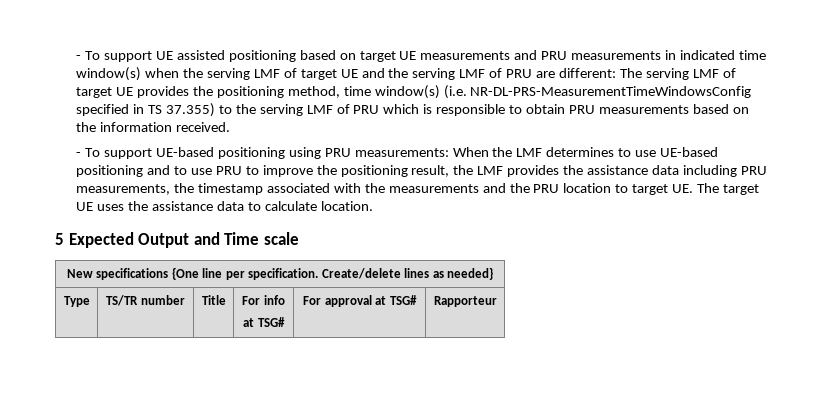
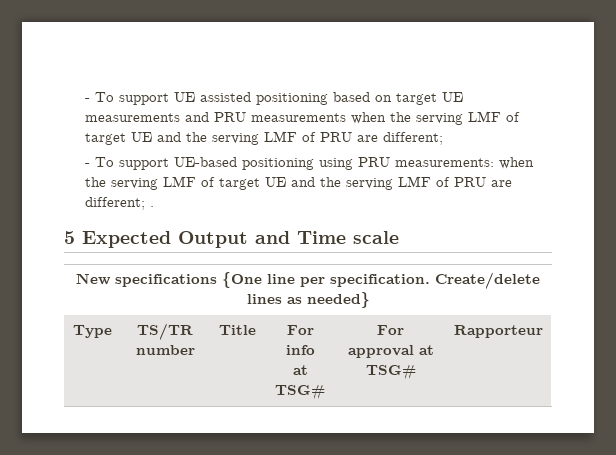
[664,50,766,60] [76,67,142,81] in indicated time window(s) -> (347, 117) none
[558,68,736,80] [76,85,752,99] [76,103,749,117] [76,122,231,132] different: The serving LMF of target UE provides the positioning method, time window(s) (i.e. NR-DL-PRS-MeasurementTimeWindowsConfig specified in TS 37.355) to the serving LMF of PRU which is responsible to obtain PRU measurements based on the information received. -> [383,132,444,145] different;
[452,147,718,157] [76,165,767,177] [76,183,759,195] [76,201,373,211] When the LMF determines to use UE-based positioning and to use PRU to improve the positioning result, the LMF provides the assistance data including PRU measurements, the timestamp associated with the measurements and the PRU location to target UE. The target UE uses the assistance data to calculate location. -> [499,157,535,169] [85,176,513,190] [85,197,155,210] when the serving LMF of target UE and the serving LMF of PRU are different; .

